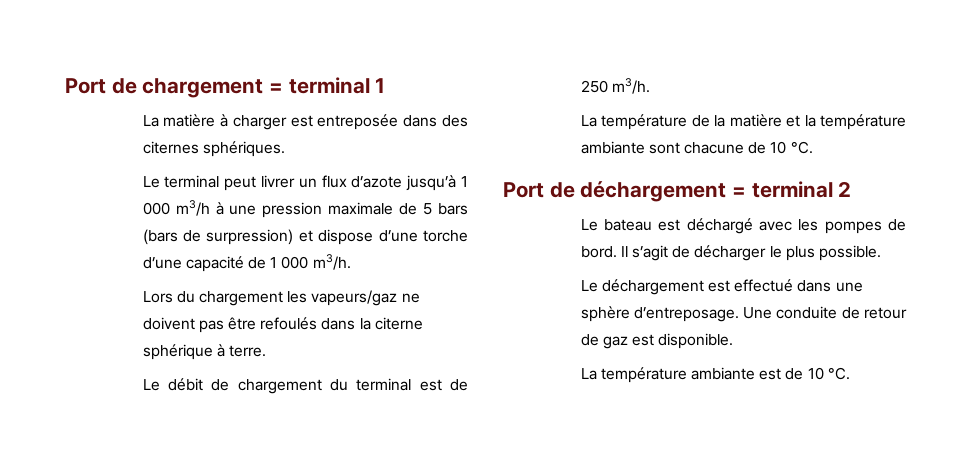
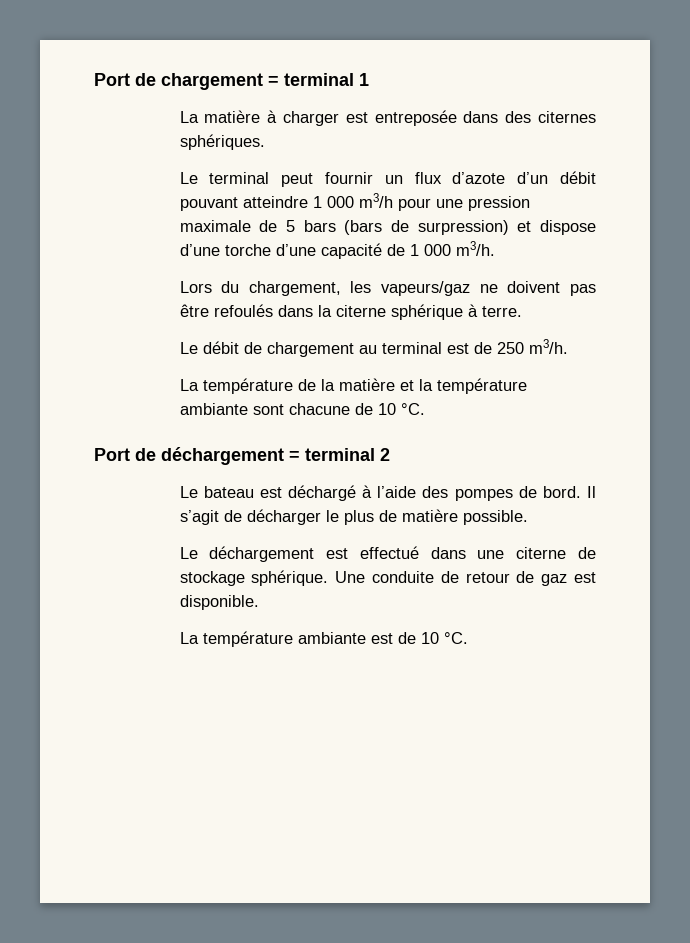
[261,175,296,188] livrer -> [324,172,373,184] fournir
[406,175,457,191] jusqu’à -> [517,171,596,184] [179,196,308,211] d’un débit pouvant atteindre
[215,202,224,215] à -> [397,198,431,211] pour
[199,291,284,306] chargement -> [248,281,341,296] chargement,
[330,379,349,391] du -> [358,345,377,354] au
[759,219,819,231] avec les -> [362,485,449,498] à l’aide des
(815, 253) none -> [378,509,458,522] de matière
[580,306,739,322] sphère d’entreposage. -> [516,547,596,559] [179,570,329,586] citerne de stockage sphérique.

